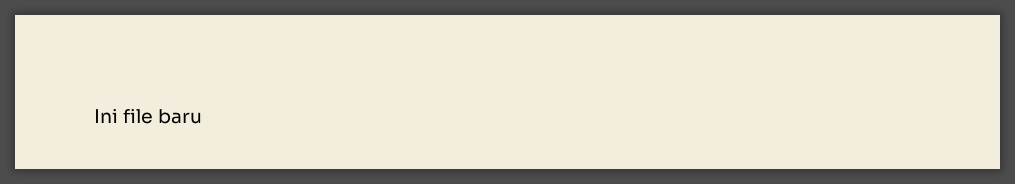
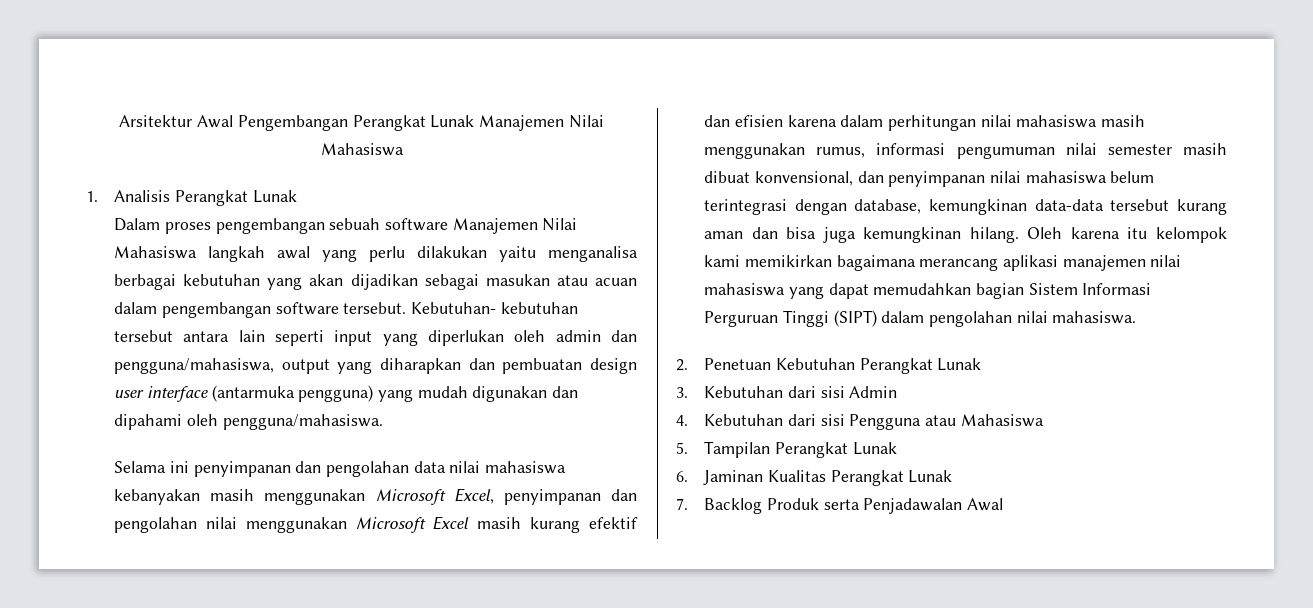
[94,108,203,124] Ini file baru -> [119,115,604,131] [320,143,404,156] [86,190,297,206] [114,218,578,234] [114,246,639,262] [114,274,637,290] [114,302,578,318] [114,330,637,346] [114,358,638,374] [114,385,579,402] [114,414,383,430] [114,461,567,477] [114,488,638,505] [114,516,638,533] [704,115,1146,131] [704,143,1227,159] [704,171,1155,187] [704,199,1227,215] [704,227,1227,243] [704,255,1182,271] [704,283,1152,299] [704,310,1137,327] [676,358,982,374] [676,386,898,398] [676,414,1044,430] [676,441,897,458] [676,470,953,486] [676,498,1003,514] Arsitektur Awal Pengembangan Perangkat Lunak Manajemen Nilai Mahasiswa // 1. Analisis Perangkat Lunak // Dalam proses pengembangan sebuah software Manajemen Nilai Mahasiswa langkah awal yang perlu dilakukan yaitu menganalisa berbagai kebutuhan yang akan dijadikan sebagai masukan atau acuan dalam pengembangan software tersebut. Kebutuhan- kebutuhan tersebut antara lain seperti input yang diperlukan oleh admin dan pengguna/mahasiswa, output yang diharapkan dan pembuatan design user interface (antarmuka pengguna) yang mudah digunakan dan dipahami oleh pengguna/mahasiswa. // Selama ini penyimpanan dan pengolahan data nilai mahasiswa kebanyakan masih menggunakan Microsoft Excel, penyimpanan dan pengolahan nilai menggunakan Microsoft Excel masih kurang efektif dan efisien karena dalam perhitungan nilai mahasiswa masih menggunakan rumus, informasi pengumuman nilai semester masih dibuat konvensional, dan penyimpanan nilai mahasiswa belum terintegrasi dengan database, kemungkinan data-data tersebut kurang aman dan bisa juga kemungkinan hilang. Oleh karena itu kelompok kami memikirkan bagaimana merancang aplikasi manajemen nilai mahasiswa yang dapat memudahkan bagian Sistem Informasi Perguruan Tinggi (SIPT) dalam pengolahan nilai mahasiswa. // 2. Penetuan Kebutuhan Perangkat Lunak // 3. Kebutuhan dari sisi Admin // 4. Kebutuhan dari sisi Pengguna atau Mahasiswa // 5. Tampilan Perangkat Lunak // 6. Jaminan Kualitas Perangkat Lunak // 7. Backlog Produk serta Penjadawalan Awal

